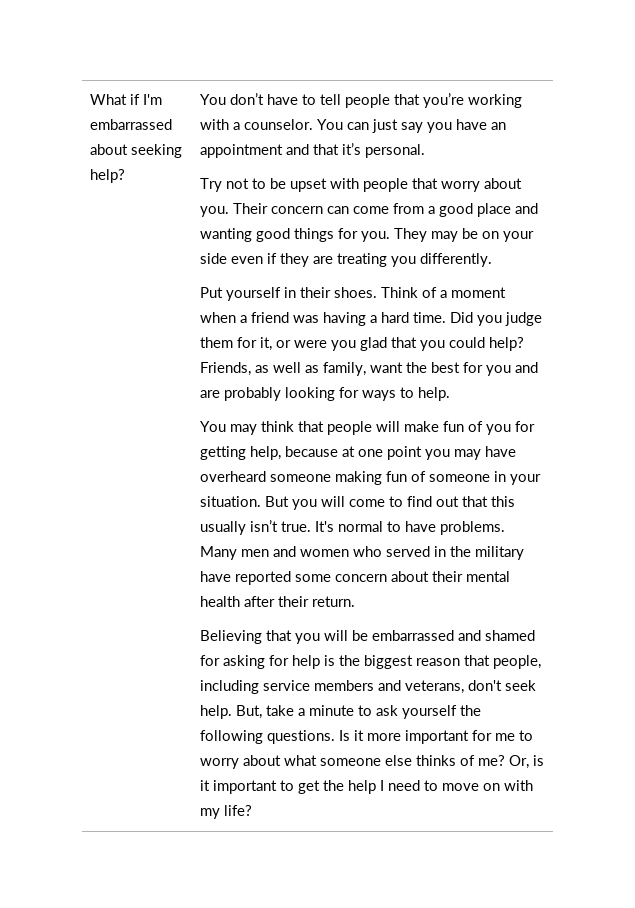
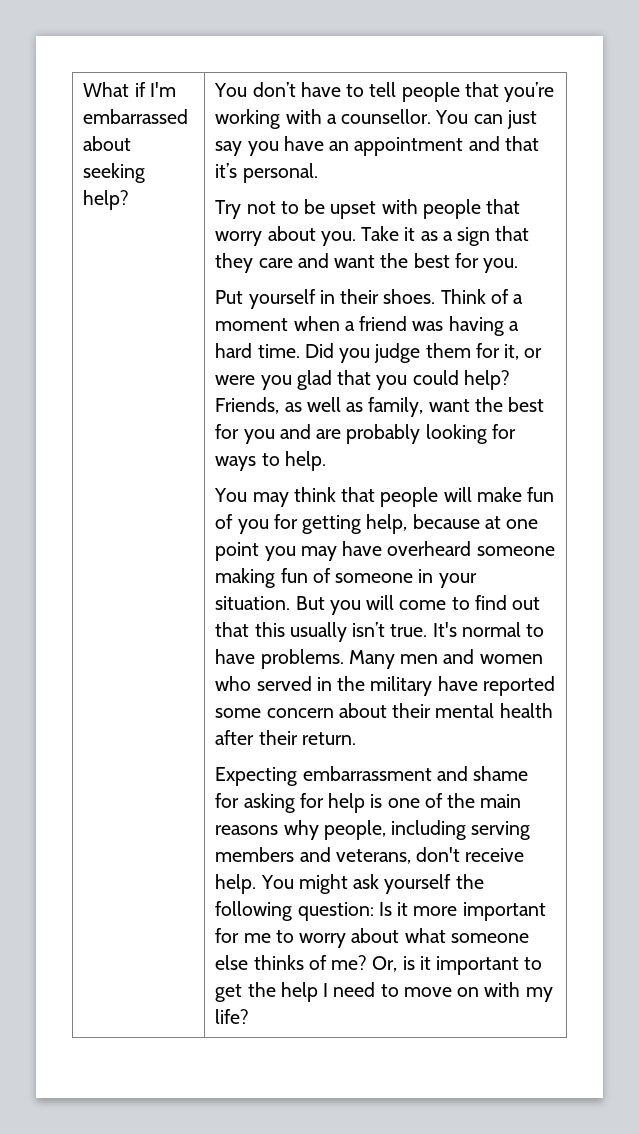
[244,119,314,130] counselor. -> [341,109,432,124] counsellor.
[233,203,539,217] [200,228,535,242] [200,253,493,267] Their concern can come from a good place and wanting good things for you. They may be on your side even if they are treating you differently. -> [361,226,530,246] [215,253,519,273] Take it as a sign that they care and want the best for you.
[200,630,536,644] Believing that you will be embarrassed and shamed -> [215,766,529,786] Expecting embarrassment and shame
[339,655,491,669] the biggest reason that -> [387,793,522,808] [215,820,319,840] one of the main reasons why
[263,680,311,691] service -> [471,821,531,840] serving
[505,680,537,691] [200,705,373,719] seek help. But, take a minute to -> [465,848,525,862] [215,874,348,894] receive help. You might
[267,730,336,744] questions. -> [297,902,374,921] question:

